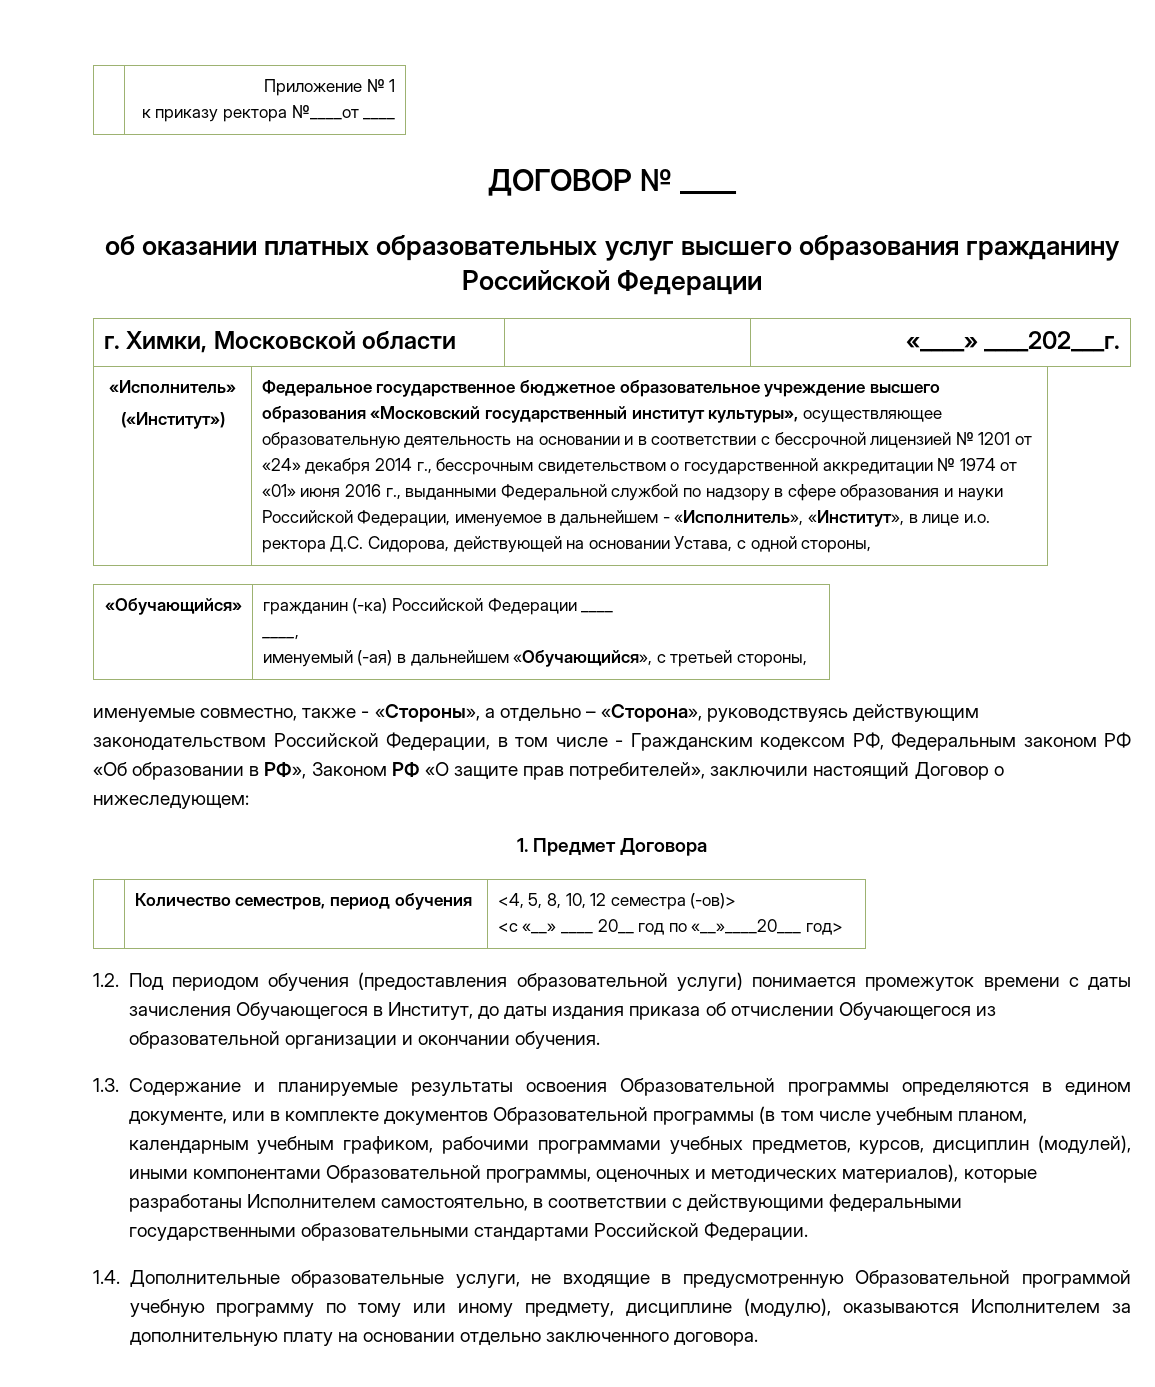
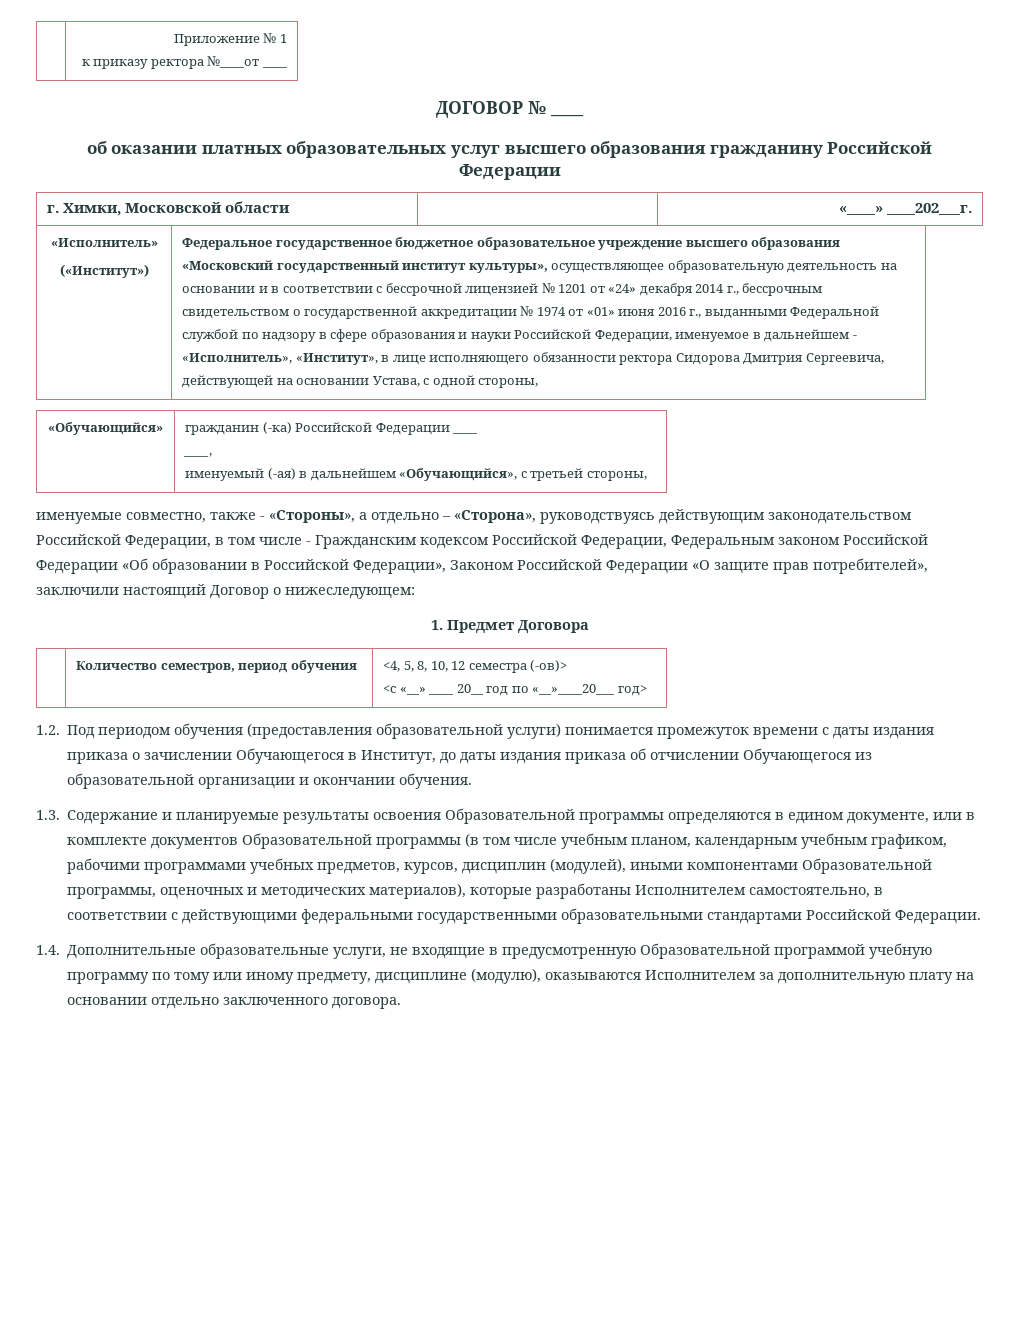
[963,514,990,523] [261,536,450,553] и.о. ректора Д.С. Сидорова, -> [429,352,884,365] исполняющего обязанности ректора Сидорова Дмитрия Сергеевича,
[852,732,1131,751] [93,762,420,780] РФ, Федеральным законом РФ «Об образовании в РФ», Законом РФ -> [492,534,928,549] [36,558,688,574] Российской Федерации, Федеральным законом Российской Федерации «Об образовании в Российской Федерации», Законом Российской Федерации
[128,1006,231,1016] зачисления -> [873,727,935,739] [67,752,233,764] издания приказа о зачислении

